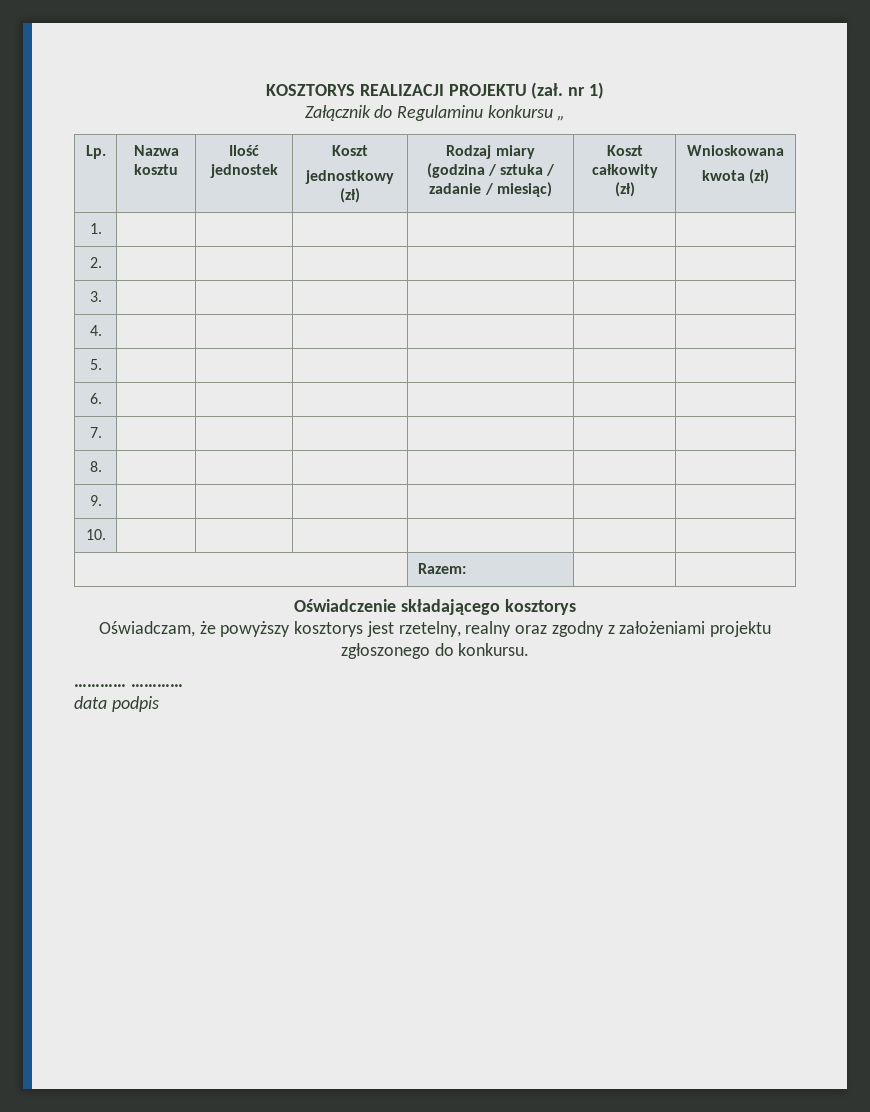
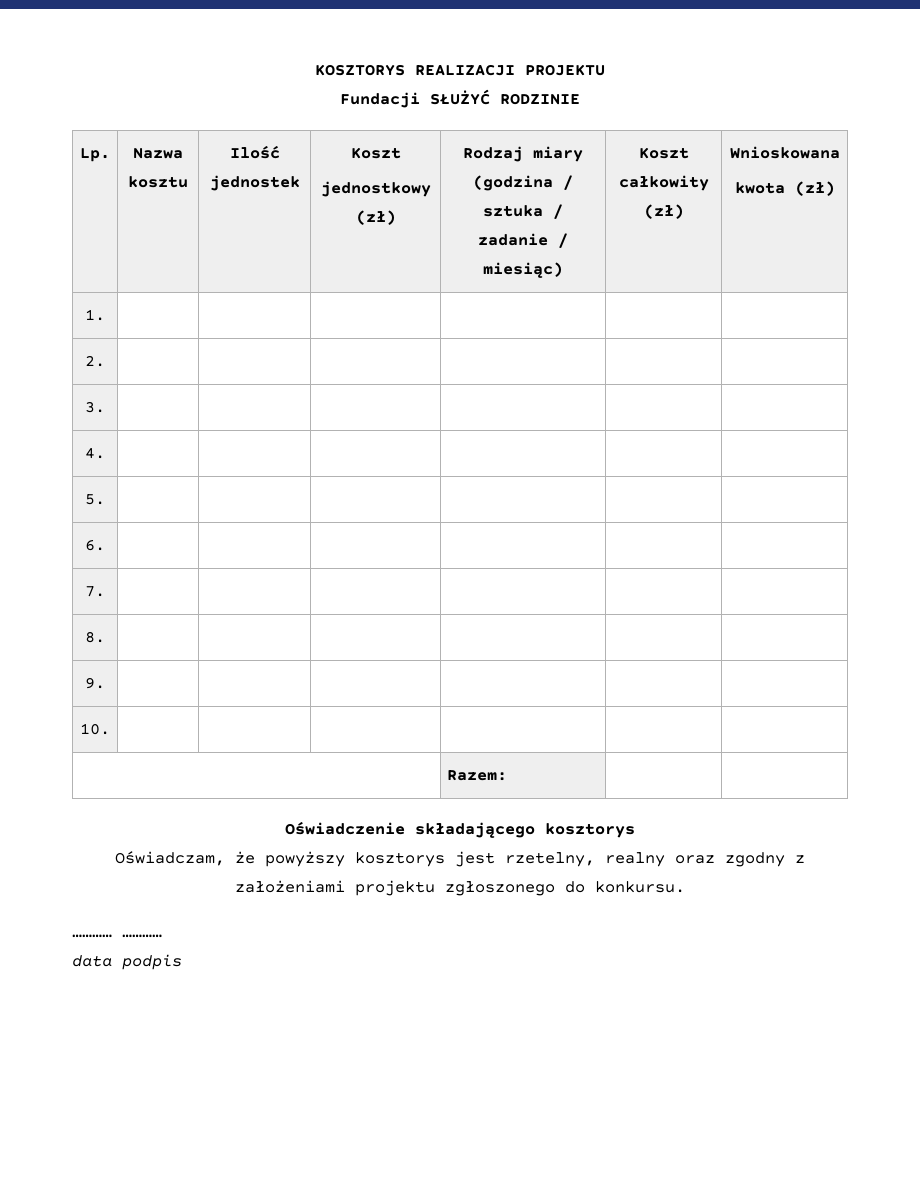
[531,82,604,99] [304,105,566,121] (zał. nr 1) // Załącznik do Regulaminu konkursu „ -> [340,89,580,108] // Fundacji SŁUŻYĆ RODZINIE

